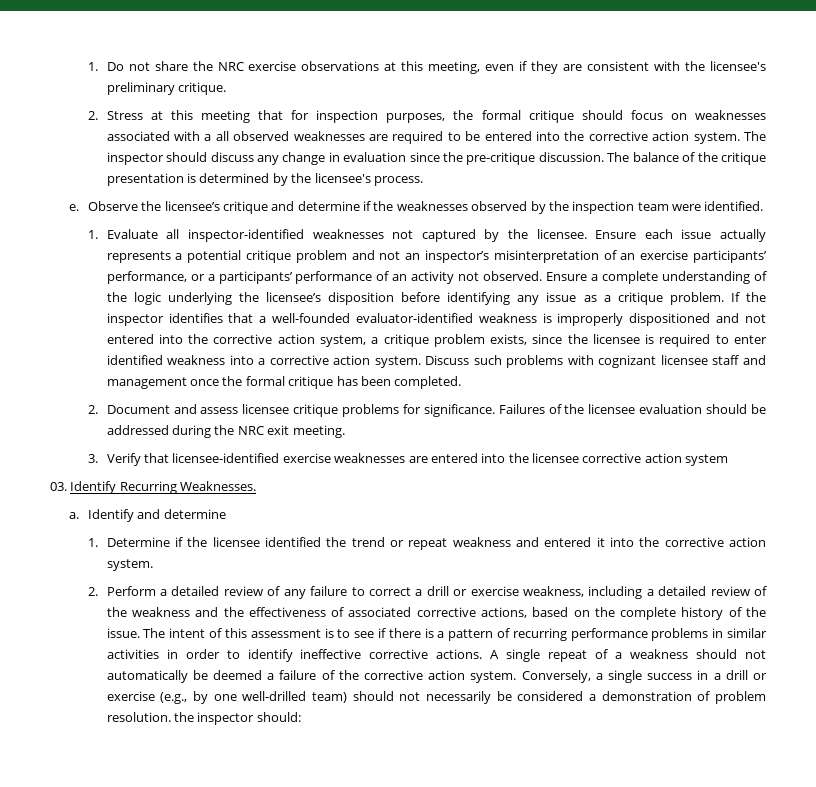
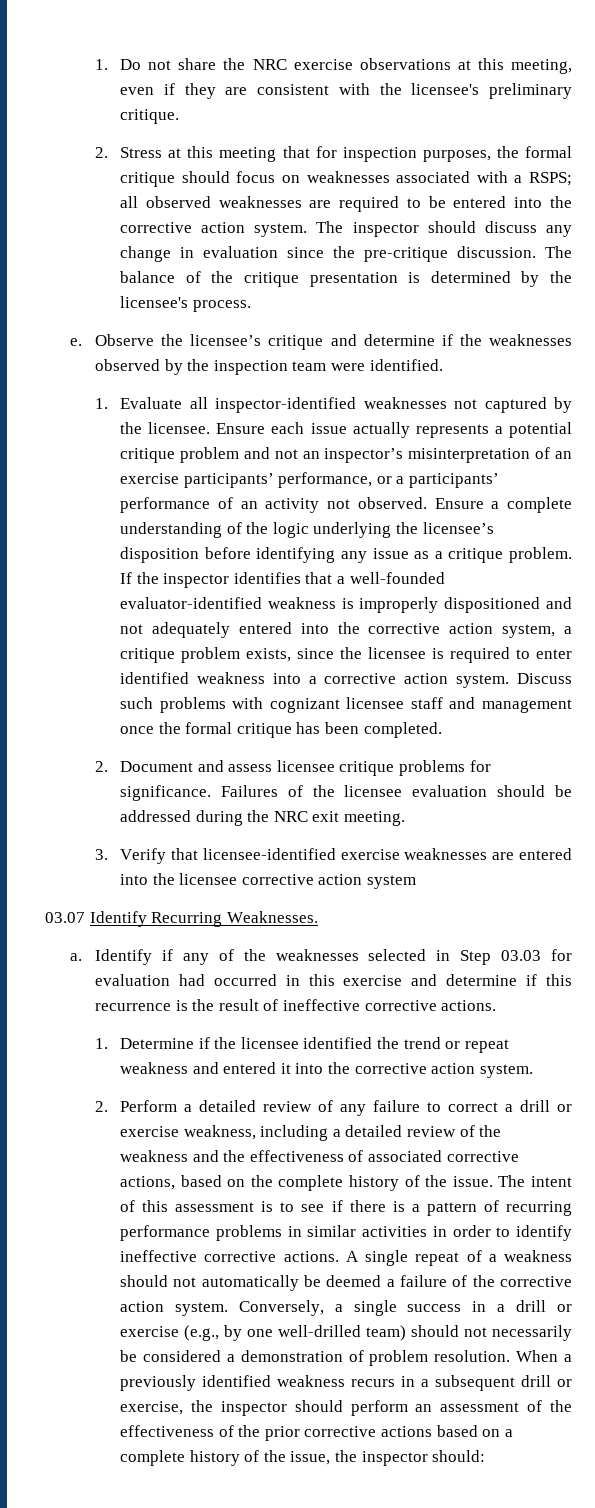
(212, 137) none -> [529,172,572,186] RSPS;
(766, 318) none -> [151,622,230,638] adequately
[50,482,67,491] 03. -> [45,912,85,923] 03.07
[137,509,226,519] and determine -> [161,949,572,965] [95,974,572,986] [95,999,497,1011] if any of the weaknesses selected in Step 03.03 for evaluation had occurred in this exercise and determine if this recurrence is the result of ineffective corrective actions.
(171, 717) none -> [516,1350,572,1362] [120,1375,572,1391] [120,1400,572,1416] [120,1425,513,1441] [120,1450,331,1466] When a previously identified weakness recurs in a subsequent drill or exercise, the inspector should perform an assessment of the effectiveness of the prior corrective actions based on a complete history of the issue,

